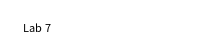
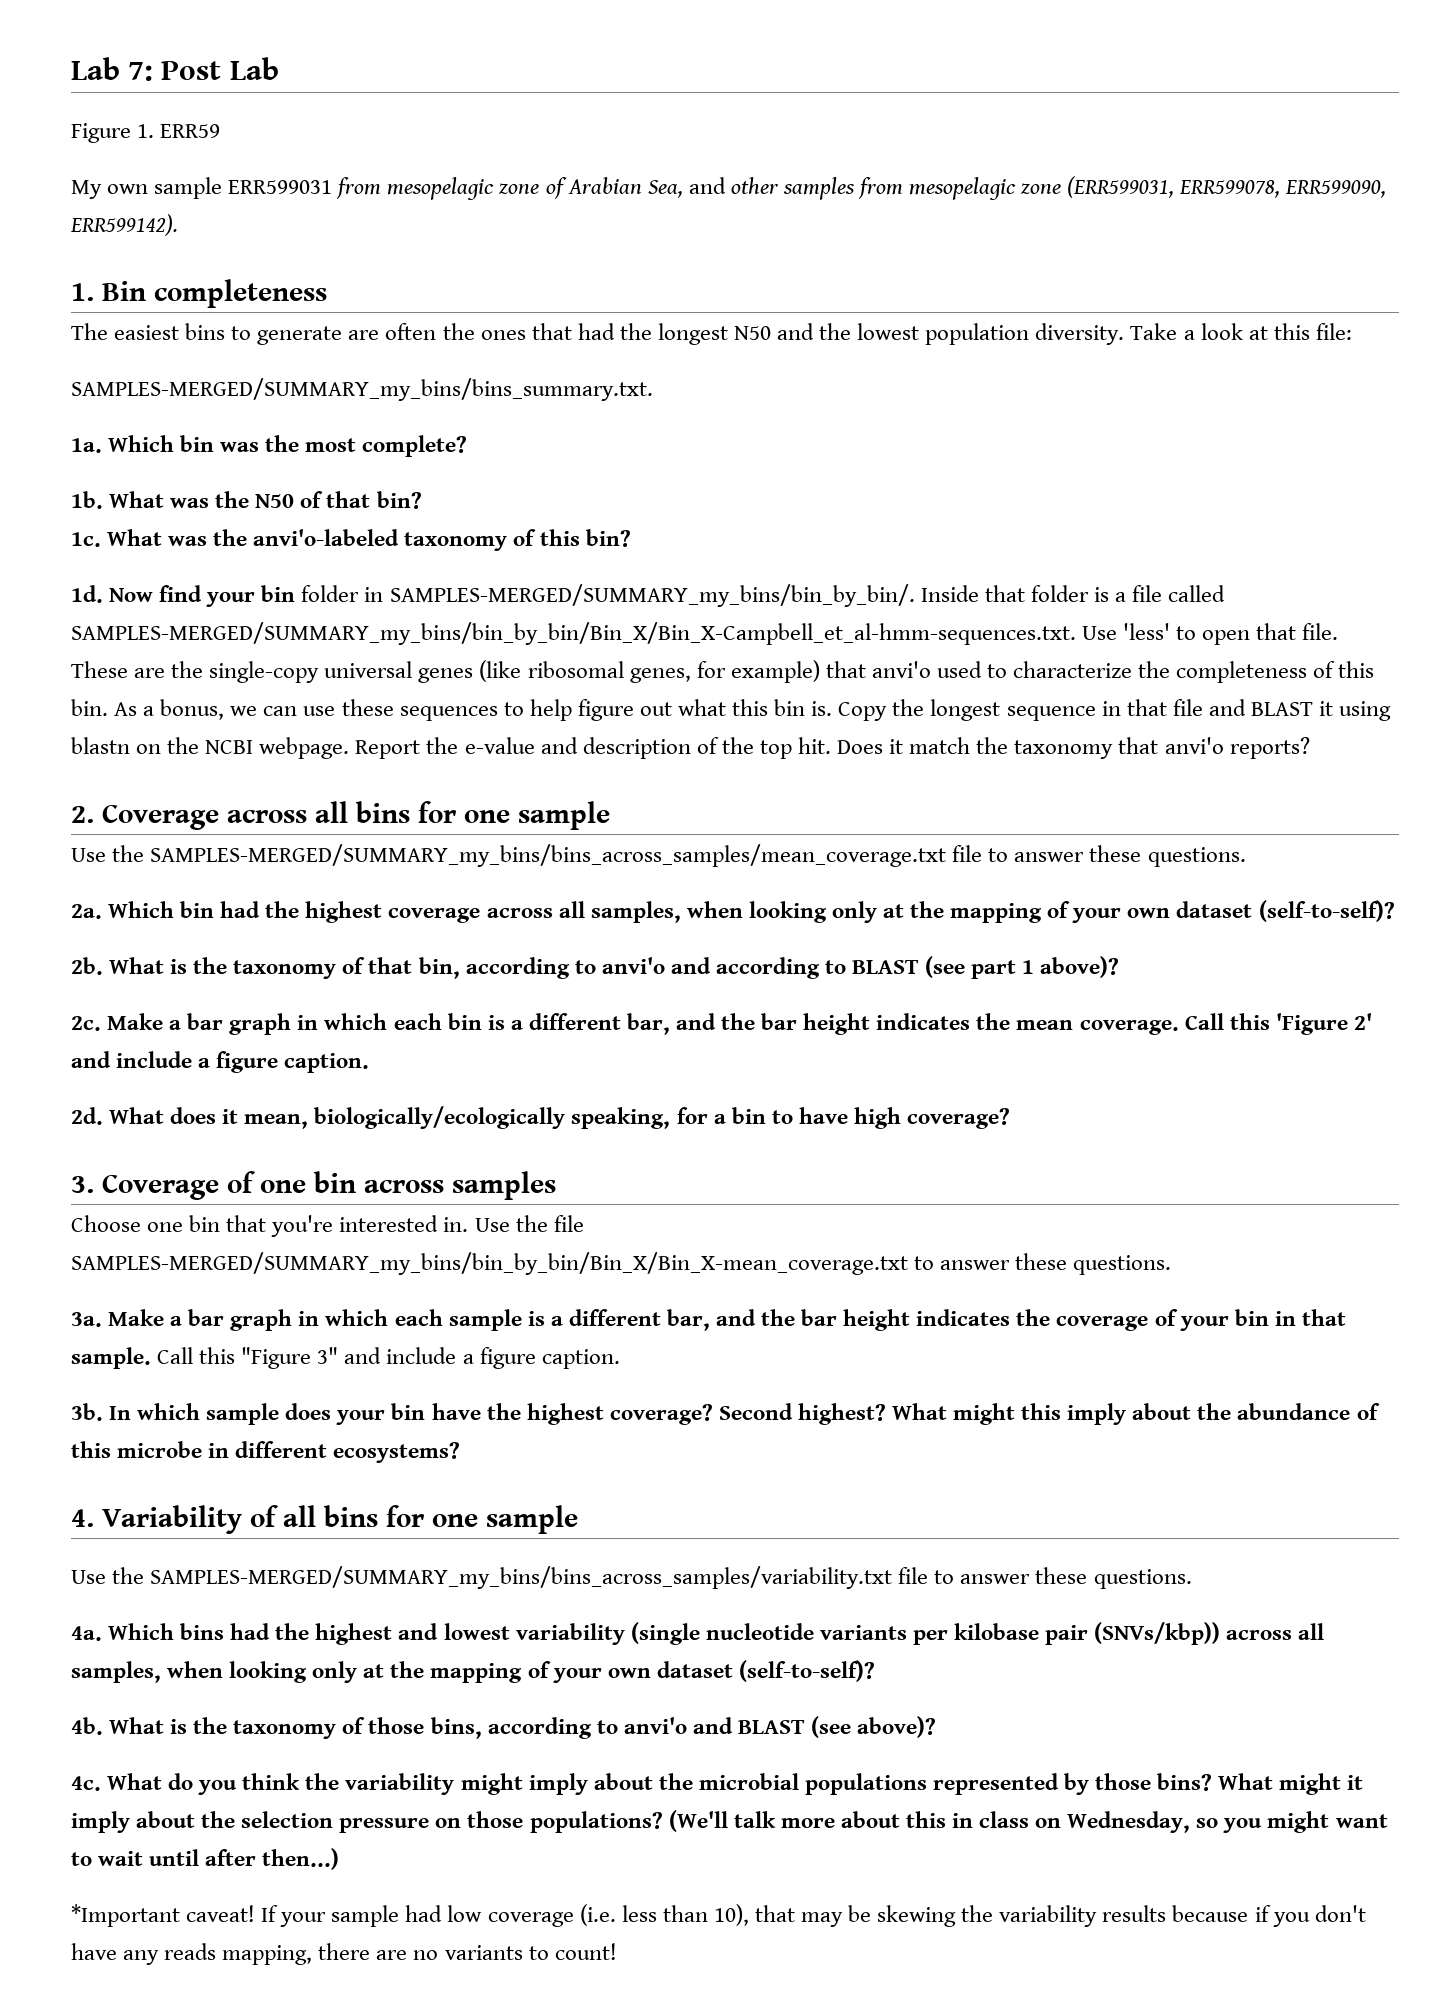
[23,23,51,32] Lab 7 -> [71,57,279,81] [71,123,221,143] [71,176,1387,200] [70,214,178,236] [71,279,327,308] [71,323,1352,345] [71,378,653,401] [71,435,468,457] [71,491,422,509] [71,529,631,551] [71,584,1226,607] [71,622,1339,645] [71,660,1375,683] [71,699,1392,721] [71,737,1310,759] [71,801,610,830] [71,844,1246,867] [71,900,1395,923] [71,956,1120,979] [71,1013,1372,1035] [71,1051,370,1073] [71,1106,1010,1129] [71,1171,556,1200] [71,1215,584,1237] [71,1252,1172,1275] [71,1309,1346,1331] [71,1347,620,1369] [71,1403,1380,1425] [71,1441,461,1463] [71,1505,578,1534] [71,1566,1192,1589] [71,1622,1325,1645] [71,1660,875,1683] [71,1716,937,1739] [71,1773,1364,1795] [71,1810,1388,1833] [71,1848,340,1870] [71,1904,1366,1927] [71,1943,617,1965] Lab 7: Post Lab // Figure 1. ERR59 // My own sample ERR599031 from mesopelagic zone of Arabian Sea, and other samples from mesopelagic zone (ERR599031, ERR599078, ERR599090, ERR599142). // 1. Bin completeness // The easiest bins to generate are often the ones that had the longest N50 and the lowest population diversity. Take a look at this file: // SAMPLES-MERGED/SUMMARY_my_bins/bins_summary.txt. // 1a. Which bin was the most complete? // 1b. What was the N50 of that bin? // 1c. What was the anvi'o-labeled taxonomy of this bin? // 1d. Now find your bin folder in SAMPLES-MERGED/SUMMARY_my_bins/bin_by_bin/. Inside that folder is a file called SAMPLES-MERGED/SUMMARY_my_bins/bin_by_bin/Bin_X/Bin_X-Campbell_et_al-hmm-sequences.txt. Use 'less' to open that file. These are the single-copy universal genes (like ribosomal genes, for example) that anvi'o used to characterize the completeness of this bin. As a bonus, we can use these sequences to help figure out what this bin is. Copy the longest sequence in that file and BLAST it using blastn on the NCBI webpage. Report the e-value and description of the top hit. Does it match the taxonomy that anvi'o reports? // 2. Coverage across all bins for one sample // Use the SAMPLES-MERGED/SUMMARY_my_bins/bins_across_samples/mean_coverage.txt file to answer these questions. // 2a. Which bin had the highest coverage across all samples, when looking only at the mapping of your own dataset (self-to-self)? // 2b. What is the taxonomy of that bin, according to anvi'o and according to BLAST (see part 1 above)? // 2c. Make a bar graph in which each bin is a different bar, and the bar height indicates the mean coverage. Call this 'Figure 2' and include a figure caption. // 2d. What does it mean, biologically/ecologically speaking, for a bin to have high coverage? // 3. Coverage of one bin across samples // Choose one bin that you're interested in. Use the file SAMPLES-MERGED/SUMMARY_my_bins/bin_by_bin/Bin_X/Bin_X-mean_coverage.txt to answer these questions. // 3a. Make a bar graph in which each sample is a different bar, and the bar height indicates the coverage of your bin in that sample. Call this "Figure 3" and include a figure caption. // 3b. In which sample does your bin have the highest coverage? Second highest? What might this imply about the abundance of this microbe in different ecosystems? // 4. Variability of all bins for one sample // Use the SAMPLES-MERGED/SUMMARY_my_bins/bins_across_samples/variability.txt file to answer these questions. // 4a. Which bins had the highest and lowest variability (single nucleotide variants per kilobase pair (SNVs/kbp)) across all samples, when looking only at the mapping of your own dataset (self-to-self)? // 4b. What is the taxonomy of those bins, according to anvi'o and BLAST (see above)? // 4c. What do you think the variability might imply about the microbial populations represented by those bins? What might it imply about the selection pressure on those populations? (We'll talk more about this in class on Wednesday, so you might want to wait until after then...) // *Important caveat! If your sample had low coverage (i.e. less than 10), that may be skewing the variability results because if you don't have any reads mapping, there are no variants to count!

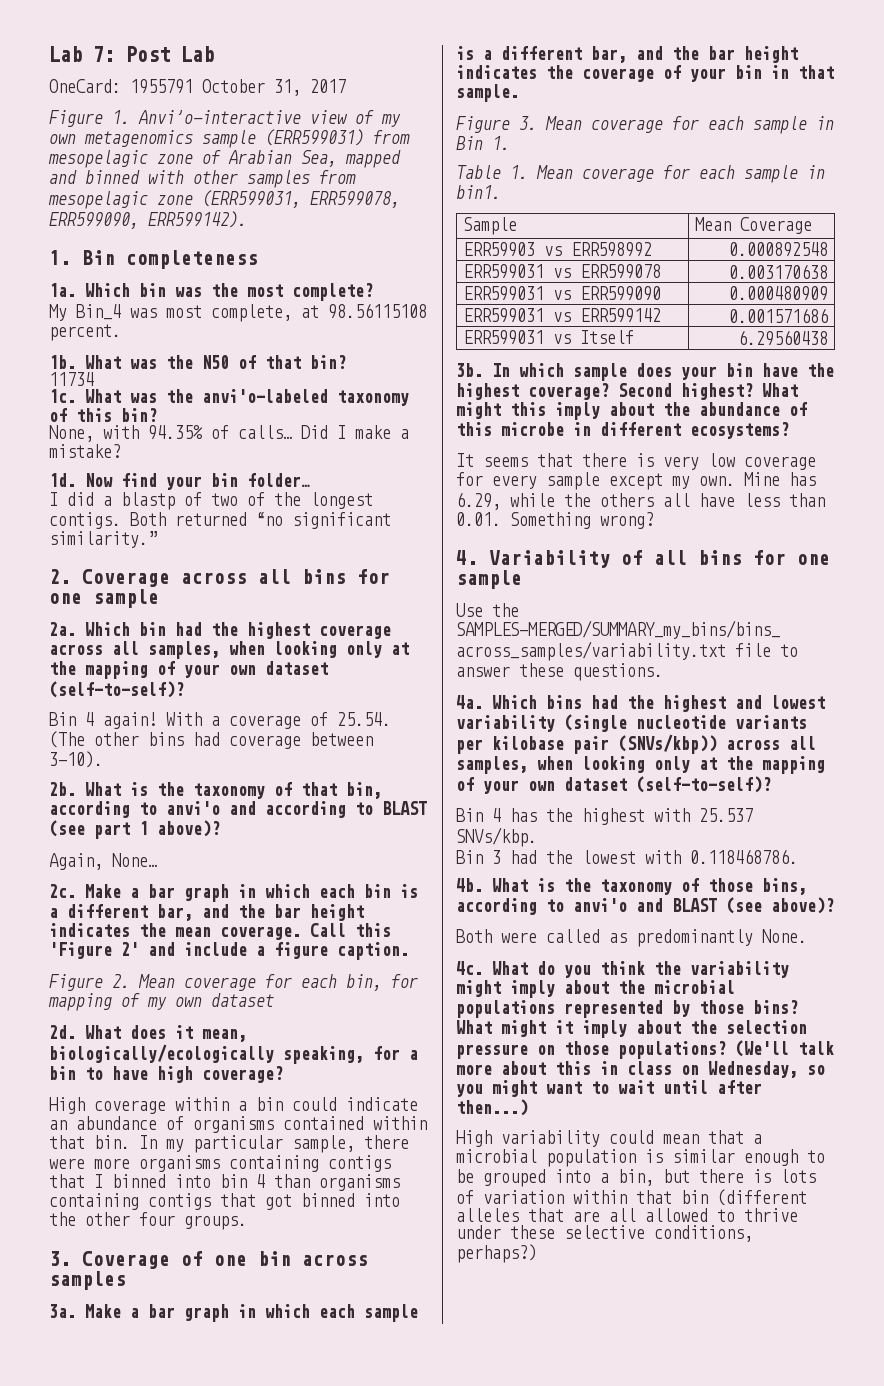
[71,123,221,143] [71,177,333,199] Figure 1. ERR59 // My own sample ERR599031 -> [49,79,346,96] [49,110,401,127] [49,129,364,148] OneCard: 1955791 October 31, 2017 // Figure 1. Anvi’o-interactive view of my own metagenomics sample (ERR599031)
[688,177,726,194] and -> [345,150,401,168] [49,170,184,184] mapped and binned with
[71,323,1352,345] [71,378,653,401] // The easiest bins to generate are often the ones that had the longest N50 and the lowest population diversity. Take a look at this file: // SAMPLES-MERGED/SUMMARY_my_bins/bins_summary.txt. -> (258, 259) none
(468, 446) none -> [49,303,427,322] [49,324,121,341] // My Bin_4 was most complete, at 98.56115108 percent.
(422, 500) none -> [49,372,94,386] // 11734
(631, 538) none -> [49,425,409,442] [49,444,121,458] // None, with 94.35% of calls… Did I make a mistake?
[301,584,1226,607] [71,622,1339,645] [71,660,1375,683] [71,699,1392,721] [71,737,1310,759] folder in SAMPLES-MERGED/SUMMARY_my_bins/bin_by_bin/. Inside that folder is a file called SAMPLES-MERGED/SUMMARY_my_bins/bin_by_bin/Bin_X/Bin_X-Campbell_et_al-hmm-sequences.txt. Use 'less' to open that file. These are the single-copy universal genes (like ribosomal genes, for example) that anvi'o used to characterize the completeness of this bin. As a bonus, we can use these sequences to help figure out what this bin is. Copy the longest sequence in that file and BLAST it using blastn on the NCBI webpage. Report the e-value and description of the top hit. Does it match the taxonomy that anvi'o reports? -> [247,473,310,487] [49,492,373,510] [49,512,391,529] [49,531,157,548] folder… // I did a blastp of two of the longest contigs. Both returned “no significant similarity.”
[71,844,1246,867] // Use the SAMPLES-MERGED/SUMMARY_my_bins/bins_across_samples/mean_coverage.txt file to answer these questions. -> (159, 598) none
(1395, 911) none -> [49,712,391,729] [49,731,373,749] [49,751,103,768] // Bin 4 again! With a coverage of 25.54. (The other bins had coverage between 3-10).
(1120, 967) none -> [49,853,157,870] // Again, None…
(370, 1063) none -> [49,974,418,991] [48,993,274,1011] // Figure 2. Mean coverage for each bin, for mapping of my own dataset
(1010, 1118) none -> [49,1097,418,1114] [49,1116,427,1133] [49,1135,409,1153] [49,1155,391,1172] [49,1174,400,1191] [49,1193,400,1210] [49,1212,247,1230] // High coverage within a bin could indicate an abundance of organisms contained within that bin. In my particular sample, there were more organisms containing contigs that I binned into bin 4 than organisms containing contigs that got binned into the other four groups.
[71,1215,584,1237] [71,1252,1172,1275] // Choose one bin that you're interested in. Use the file SAMPLES-MERGED/SUMMARY_my_bins/bin_by_bin/Bin_X/Bin_X-mean_coverage.txt to answer these questions. -> (126, 1280) none
[157,1347,620,1369] Call this "Figure 3" and include a figure caption. -> [456,116,834,134] [456,136,510,150] [456,165,825,183] [456,185,501,199] [463,217,518,235] [695,217,813,234] [463,242,653,257] [728,242,828,257] [463,264,662,279] [728,264,828,279] [463,286,662,301] [728,286,828,301] [463,308,662,323] [728,308,828,323] [463,330,635,345] [737,330,828,346] // Figure 3. Mean coverage for each sample in Bin 1. // Table 1. Mean coverage for each sample in bin1. // Sample | Mean Coverage // ERR59903 vs ERR598992 | 0.000892548 // ERR599031 vs ERR599078 | 0.003170638 // ERR599031 vs ERR599090 | 0.000480909 // ERR599031 vs ERR599142 | 0.001571686 // ERR599031 vs Itself | 6.29560438
(461, 1452) none -> [456,453,816,470] [456,472,816,490] [456,492,825,510] [456,512,654,529] // It seems that there is very low coverage for every sample except my own. Mine has 6.29, while the others all have less than 0.01. Something wrong?
(875, 1671) none -> [456,808,753,825] [456,827,537,847] [456,849,798,864] // Bin 4 has the highest with 25.537 SNVs/kbp. // Bin 3 had the lowest with 0.118468786.
(937, 1727) none -> [456,929,807,947] // Both were called as predominantly None.
[71,1904,1366,1927] [71,1943,617,1965] *Important caveat! If your sample had low coverage (i.e. less than 10), that may be skewing the variability results because if you don't have any reads mapping, there are no variants to count! -> [456,1130,762,1147] [456,1149,825,1167] [456,1169,816,1187] [456,1189,807,1206] [456,1208,798,1222] [456,1225,753,1242] [456,1244,537,1263] High variability could mean that a microbial population is similar enough to be grouped into a bin, but there is lots of variation within that bin (different alleles that are all allowed to thrive under these selective conditions, perhaps?)

